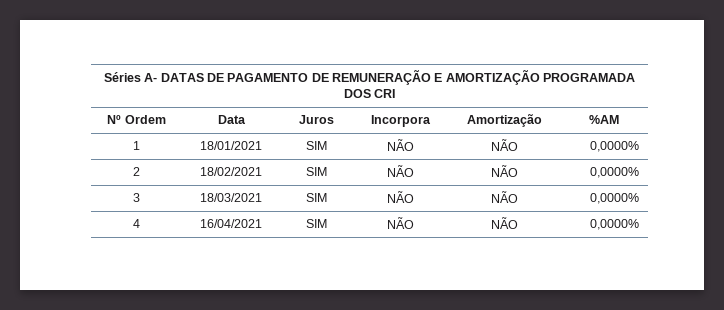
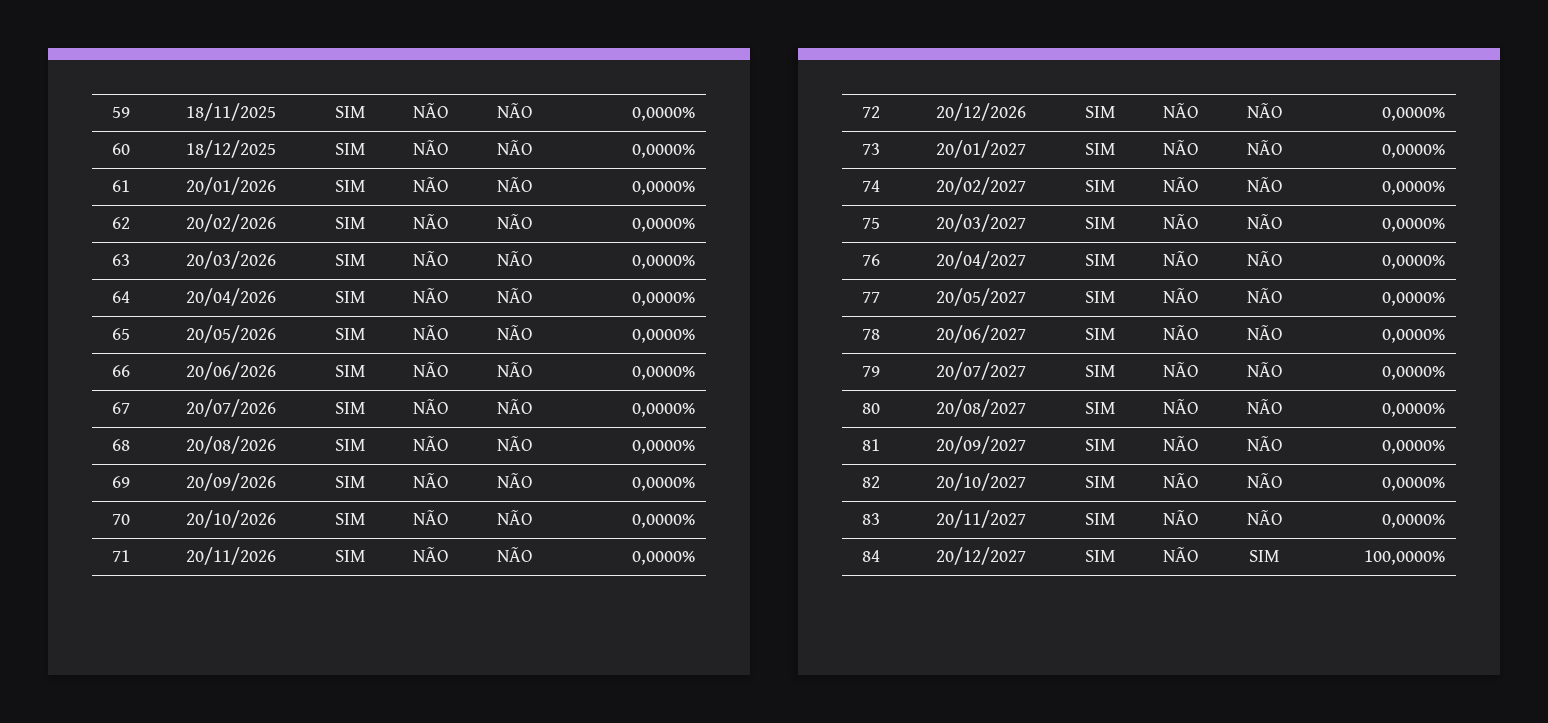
[103,70,636,85] [343,89,396,98] [107,115,166,124] [217,115,246,124] [299,115,334,124] [371,115,431,127] [467,114,542,127] [589,115,619,124] [133,141,140,150] [200,141,262,150] [306,141,327,150] [387,139,414,151] [491,139,518,151] [590,141,640,152] [133,167,140,176] [200,167,262,176] [306,167,327,176] [387,165,414,177] [491,165,518,177] [590,167,640,178] [133,193,140,202] [200,193,262,202] [306,193,327,202] [387,191,414,203] [491,191,518,203] [590,193,640,204] [133,219,140,228] [200,219,262,228] [306,219,327,228] [387,217,414,229] [491,217,518,229] [590,219,640,230] Séries A- DATAS DE PAGAMENTO DE REMUNERAÇÃO E AMORTIZAÇÃO PROGRAMADA DOS CRI // Nº Ordem | Data | Juros | Incorpora | Amortização | %AM // 1 | 18/01/2021 | SIM | NÃO | NÃO | 0,0000% // 2 | 18/02/2021 | SIM | NÃO | NÃO | 0,0000% // 3 | 18/03/2021 | SIM | NÃO | NÃO | 0,0000% // 4 | 16/04/2021 | SIM | NÃO | NÃO | 0,0000% -> [112,107,130,118] [185,103,276,121] [334,106,366,118] [412,103,449,118] [496,103,533,118] [632,107,696,121] [112,143,130,155] [185,140,276,158] [334,143,366,155] [412,140,449,155] [496,140,533,155] [632,144,696,158] [112,180,130,192] [185,177,276,195] [334,180,366,192] [412,177,449,192] [496,177,533,192] [632,181,696,195] [112,217,130,229] [185,214,276,232] [334,217,366,229] [412,214,449,229] [496,214,533,229] [632,218,696,232] [112,254,130,266] [185,251,276,269] [334,254,366,266] [412,251,449,266] [496,251,533,266] [632,255,696,269] [112,291,130,303] [185,288,276,306] [334,291,366,303] [412,288,449,303] [496,288,533,303] [632,292,696,306] [112,328,130,340] [185,325,276,343] [334,328,366,340] [412,325,449,340] [496,325,533,340] [632,329,696,343] [112,365,130,377] [185,362,276,380] [334,365,366,377] [412,362,449,377] [496,362,533,377] [632,366,696,380] [112,402,130,414] [185,399,276,417] [334,402,366,414] [412,399,449,414] [496,399,533,414] [632,403,696,417] [112,439,130,451] [185,436,276,454] [334,439,366,451] [412,436,449,451] [496,436,533,451] [632,440,696,454] [112,476,130,488] [185,473,276,491] [334,476,366,488] [412,473,449,488] [496,473,533,488] [632,477,696,491] [112,514,130,525] [185,510,276,528] [334,513,366,525] [412,510,449,525] [496,510,533,525] [632,514,696,528] [112,550,130,562] [185,547,276,565] [334,550,366,562] [412,547,449,562] [496,547,533,562] [632,551,696,565] [862,106,880,118] [935,103,1026,121] [1084,106,1116,118] [1162,103,1199,118] [1246,103,1283,118] [1382,107,1446,121] [862,143,880,155] [935,140,1026,158] [1084,143,1116,155] [1162,140,1199,155] [1246,140,1283,155] [1382,144,1446,158] [862,180,880,192] [935,177,1026,195] [1084,180,1116,192] [1162,177,1199,192] [1246,177,1283,192] [1382,181,1446,195] [862,218,880,229] [935,214,1026,232] [1084,217,1116,229] [1162,214,1199,229] [1246,214,1283,229] [1382,218,1446,232] [862,254,880,266] [935,251,1026,269] [1084,254,1116,266] [1162,251,1199,266] [1246,251,1283,266] [1382,255,1446,269] [862,292,880,303] [935,288,1026,306] [1084,291,1116,303] [1162,288,1199,303] [1246,288,1283,303] [1382,292,1446,306] [862,329,880,340] [935,325,1026,343] [1084,328,1116,340] [1162,325,1199,340] [1246,325,1283,340] [1382,329,1446,343] [862,366,880,377] [935,362,1026,380] [1084,365,1116,377] [1162,362,1199,377] [1246,362,1283,377] [1382,366,1446,380] [862,403,880,414] [935,399,1026,417] [1084,402,1116,414] [1162,399,1199,414] [1246,399,1283,414] [1382,403,1446,417] [862,439,880,451] [935,436,1026,454] [1084,439,1116,451] [1162,436,1199,451] [1246,436,1283,451] [1382,440,1446,454] [862,476,880,488] [935,473,1026,491] [1084,476,1116,488] [1162,473,1199,488] [1246,473,1283,488] [1382,477,1446,491] [862,513,880,525] [935,510,1026,528] [1084,513,1116,525] [1162,510,1199,525] [1246,510,1283,525] [1382,514,1446,528] [862,550,880,562] [935,547,1026,565] [1084,550,1116,562] [1162,547,1199,562] [1249,550,1280,562] [1364,550,1446,565] 59 | 18/11/2025 | SIM | NÃO | NÃO | 0,0000% // 60 | 18/12/2025 | SIM | NÃO | NÃO | 0,0000% // 61 | 20/01/2026 | SIM | NÃO | NÃO | 0,0000% // 62 | 20/02/2026 | SIM | NÃO | NÃO | 0,0000% // 63 | 20/03/2026 | SIM | NÃO | NÃO | 0,0000% // 64 | 20/04/2026 | SIM | NÃO | NÃO | 0,0000% // 65 | 20/05/2026 | SIM | NÃO | NÃO | 0,0000% // 66 | 20/06/2026 | SIM | NÃO | NÃO | 0,0000% // 67 | 20/07/2026 | SIM | NÃO | NÃO | 0,0000% // 68 | 20/08/2026 | SIM | NÃO | NÃO | 0,0000% // 69 | 20/09/2026 | SIM | NÃO | NÃO | 0,0000% // 70 | 20/10/2026 | SIM | NÃO | NÃO | 0,0000% // 71 | 20/11/2026 | SIM | NÃO | NÃO | 0,0000% // 72 | 20/12/2026 | SIM | NÃO | NÃO | 0,0000% // 73 | 20/01/2027 | SIM | NÃO | NÃO | 0,0000% // 74 | 20/02/2027 | SIM | NÃO | NÃO | 0,0000% // 75 | 20/03/2027 | SIM | NÃO | NÃO | 0,0000% // 76 | 20/04/2027 | SIM | NÃO | NÃO | 0,0000% // 77 | 20/05/2027 | SIM | NÃO | NÃO | 0,0000% // 78 | 20/06/2027 | SIM | NÃO | NÃO | 0,0000% // 79 | 20/07/2027 | SIM | NÃO | NÃO | 0,0000% // 80 | 20/08/2027 | SIM | NÃO | NÃO | 0,0000% // 81 | 20/09/2027 | SIM | NÃO | NÃO | 0,0000% // 82 | 20/10/2027 | SIM | NÃO | NÃO | 0,0000% // 83 | 20/11/2027 | SIM | NÃO | NÃO | 0,0000% // 84 | 20/12/2027 | SIM | NÃO | SIM | 100,0000%

